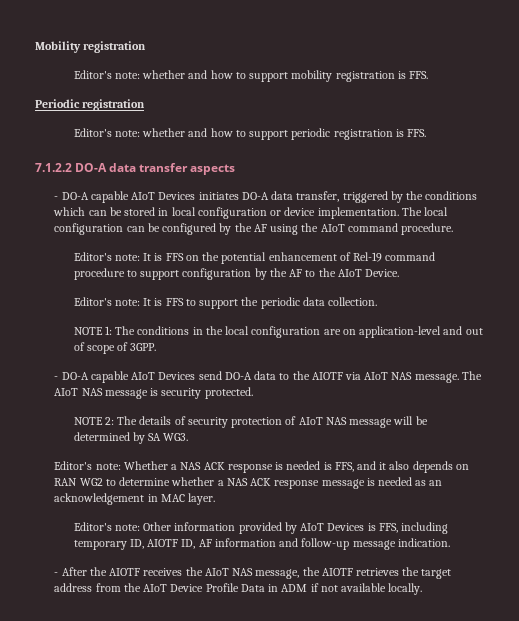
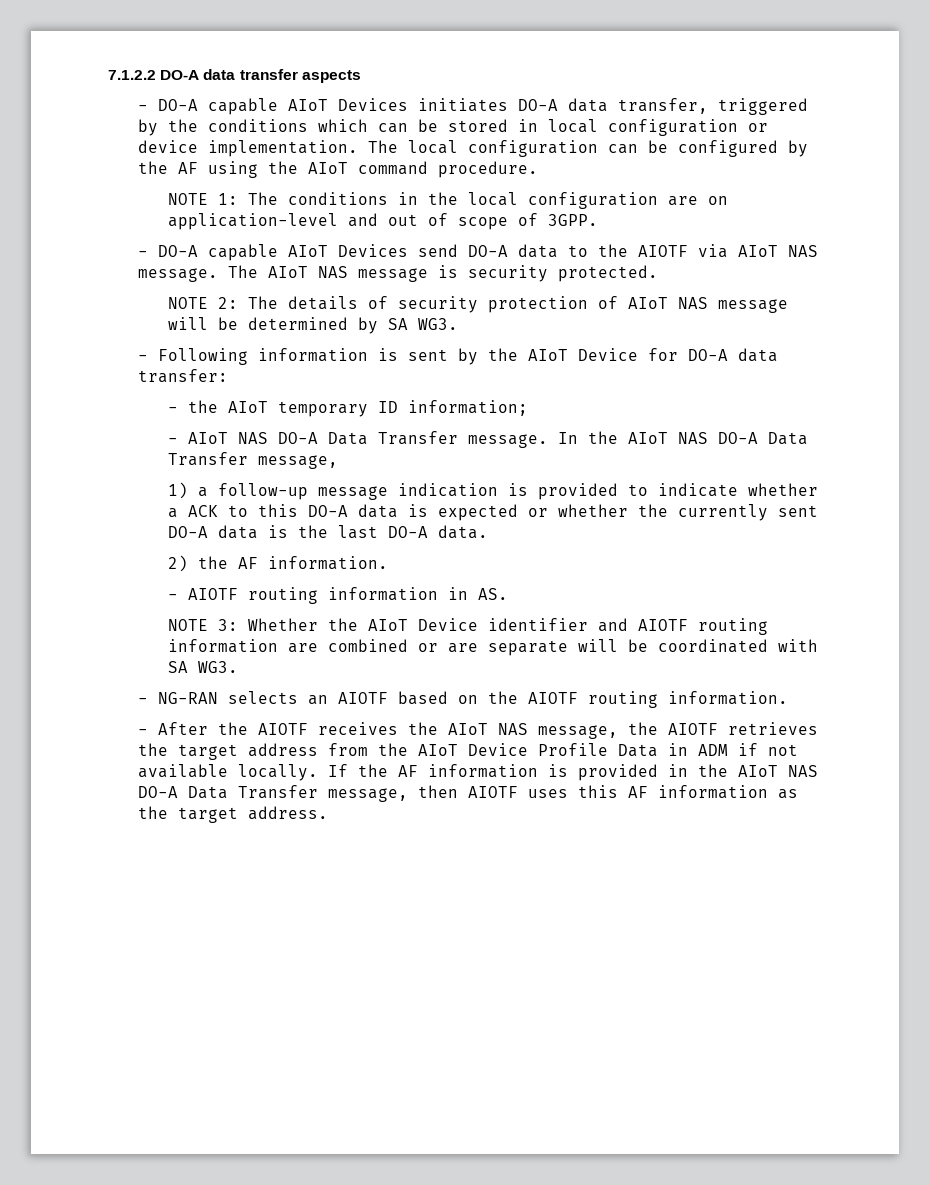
[35,41,147,53] [73,70,429,82] [35,99,146,111] [73,128,427,140] Mobility registration // Editor's note: whether and how to support mobility registration is FFS. // Periodic registration // Editor's note: whether and how to support periodic registration is FFS. // -> (108, 75) none
[73,252,436,264] [73,268,400,280] [73,297,378,309] // Editor's note: It is FFS on the potential enhancement of Rel-19 command procedure to support configuration by the AF to the AIoT Device. // Editor's note: It is FFS to support the periodic data collection. -> (538, 169) none
[54,461,469,473] [54,477,443,489] [54,493,216,505] [73,522,449,534] [73,538,450,550] Editor's note: Whether a NAS ACK response is needed is FFS, and it also depends on RAN WG2 to determine whether a NAS ACK response message is needed as an acknowledgement in MAC layer. // Editor's note: Other information provided by AIoT Devices is FFS, including temporary ID, AIOTF ID, AF information and follow-up message indication. -> [137,348,778,365] [137,369,228,383] [167,400,528,417] [167,431,808,448] [167,452,338,469] [167,482,818,500] [167,504,818,521] [167,525,488,539] [167,555,388,572] [167,587,508,604] [167,618,768,635] [167,639,818,656] [167,661,238,673] [137,691,788,708] - Following information is sent by the AIoT Device for DO-A data transfer: // - the AIoT temporary ID information; // - AIoT NAS DO-A Data Transfer message. In the AIoT NAS DO-A Data Transfer message, // 1) a follow-up message indication is provided to indicate whether a ACK to this DO-A data is expected or whether the currently sent DO-A data is the last DO-A data. // 2) the AF information. // - AIOTF routing information in AS. // NOTE 3: Whether the AIoT Device identifier and AIOTF routing information are combined or are separate will be coordinated with SA WG3. // - NG-RAN selects an AIOTF based on the AIOTF routing information.
(423, 589) none -> [327,764,818,781] [137,785,798,802] [137,806,328,823] If the AF information is provided in the AIoT NAS DO-A Data Transfer message, then AIOTF uses this AF information as the target address.

